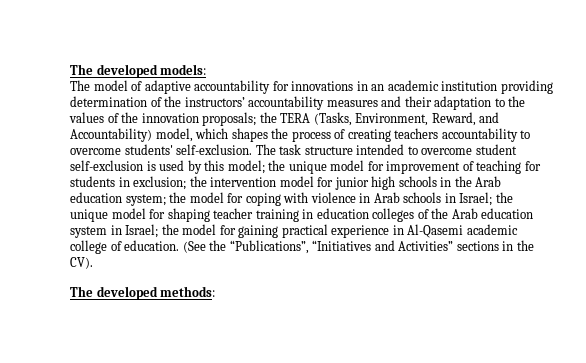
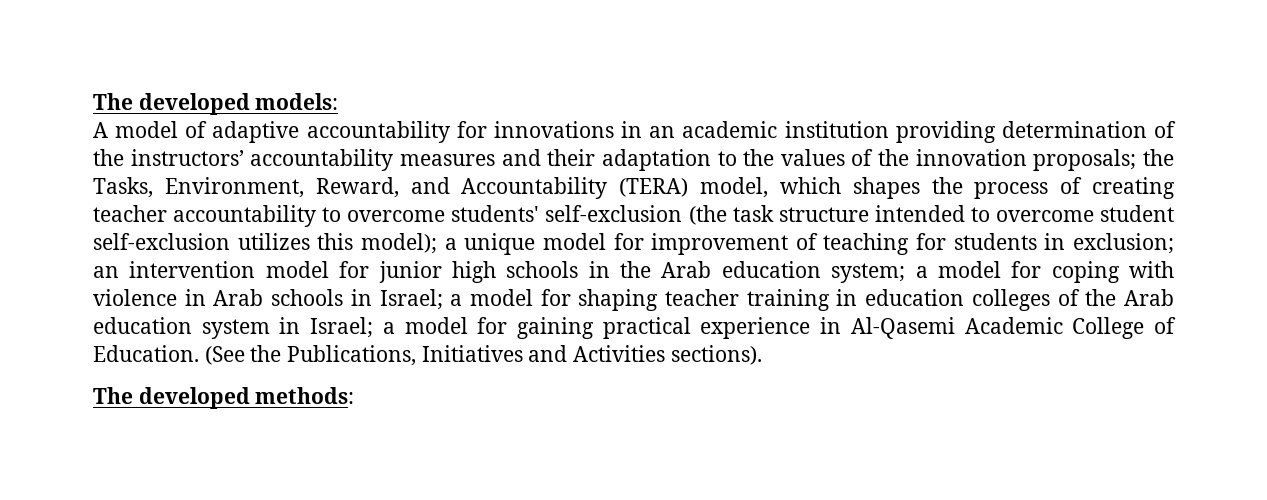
[70,80,90,91] The -> [93,122,108,138] A
[280,112,352,126] TERA (Tasks, -> [93,177,153,198] Tasks,
[70,128,152,142] Accountability) -> [461,177,689,199] Accountability (TERA)
[394,128,439,139] teachers -> [93,205,167,222] teacher
[176,144,276,155] self-exclusion. The -> [545,205,727,225] self-exclusion (the
[146,160,286,174] is used by this model; the -> [237,233,457,254] utilizes this model); a
[189,176,207,187] the -> [93,266,119,278] an
[169,192,187,203] the -> [915,266,928,278] a
[495,192,513,203] [70,209,108,222] the unique -> [450,294,463,306] a
[161,224,179,235] the -> [382,322,395,334] a
[466,224,518,235] [70,240,534,254] [70,257,93,269] academic college of education. (See the “Publications”, “Initiatives and Activities” sections in the CV). -> [964,317,1176,339] [93,345,762,366] Academic College of Education. (See the Publications, Initiatives and Activities sections).

